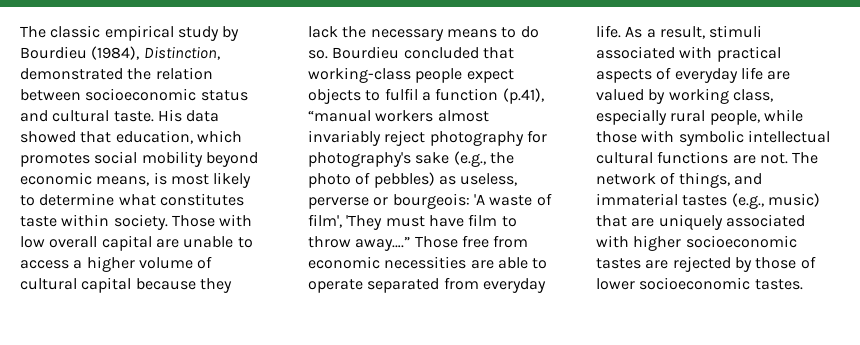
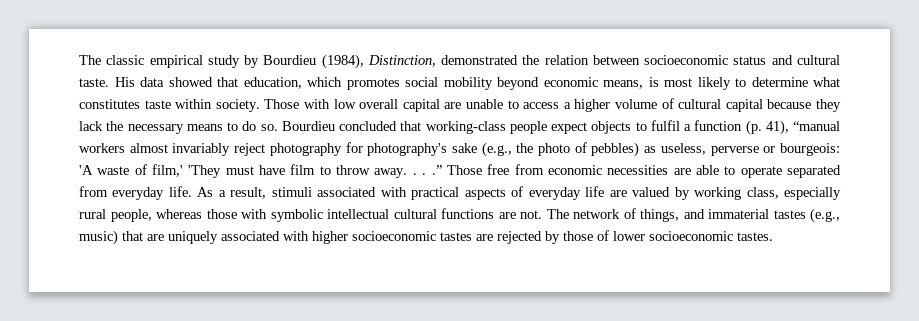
[502,88,544,104] (p.41), -> [745,120,789,135] (p. 41),
[308,214,342,228] film', -> [152,164,184,177] film,'
[355,237,411,251] away….” -> [374,165,442,178] away. . . .”
[763,109,803,122] while -> [156,209,202,219] whereas

